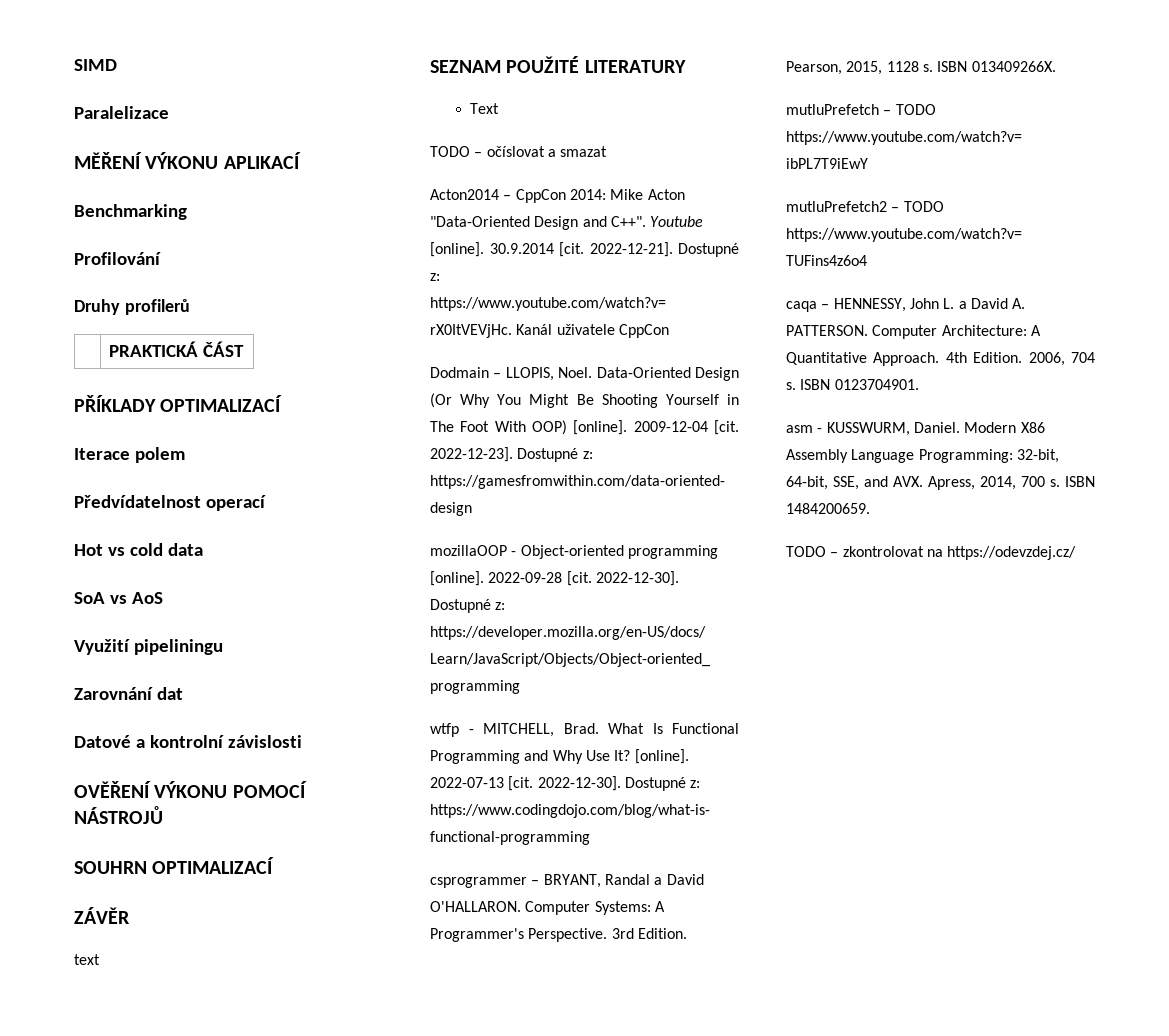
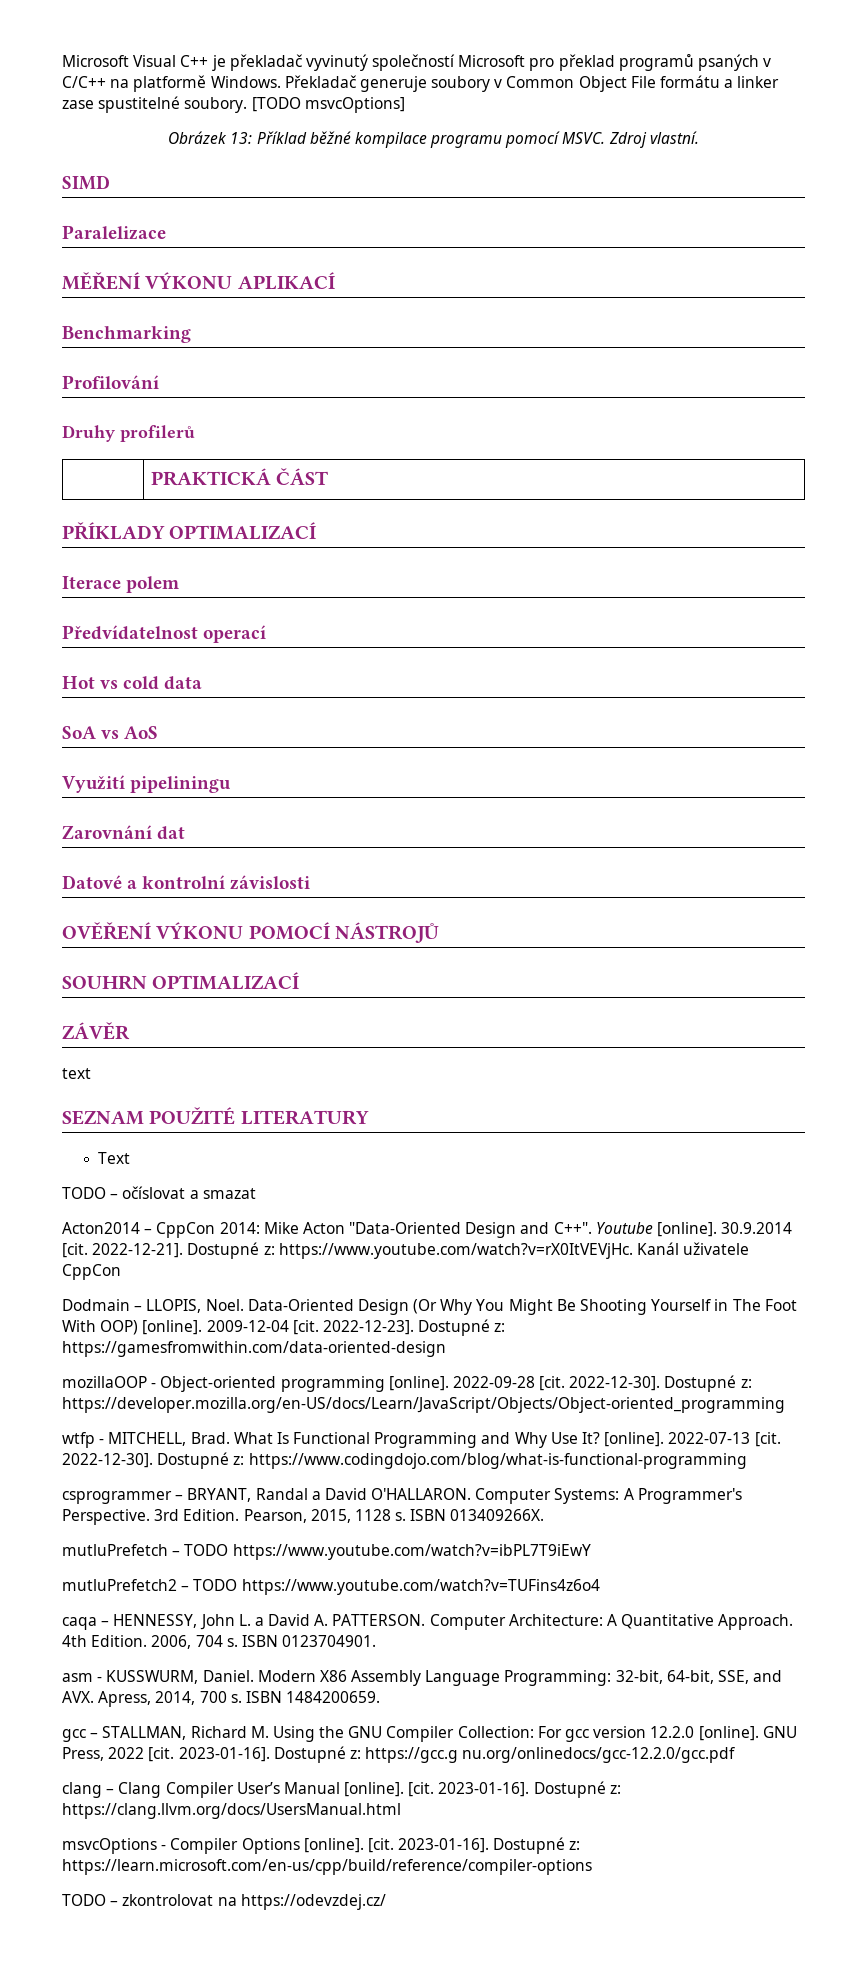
(74, 65) none -> [62,54,772,71] [62,75,780,92] [62,96,405,113] [168,131,699,148] Microsoft Visual C++ je překladač vyvinutý společností Microsoft pro překlad programů psaných v C/C++ na platformě Windows. Překladač generuje soubory v Common Object File formátu a linker zase spustitelné soubory. [TODO msvcOptions] // Obrázek 13: Příklad běžné kompilace programu pomocí MSVC. Zdroj vlastní. //
(870, 508) none -> [62,1726,797,1742] [62,1746,736,1763] [62,1781,621,1798] [62,1803,401,1819] [62,1837,581,1854] [62,1859,592,1875] // gcc – STALLMAN, Richard M. Using the GNU Compiler Collection: For gcc version 12.2.0 [online]. GNU Press, 2022 [cit. 2023-01-16]. Dostupné z: https://gcc.g nu.org/onlinedocs/gcc-12.2.0/gcc.pdf // clang – Clang Compiler User’s Manual [online]. [cit. 2023-01-16]. Dostupné z: https://clang.llvm.org/docs/UsersManual.html // msvcOptions - Compiler Options [online]. [cit. 2023-01-16]. Dostupné z: https://learn.microsoft.com/en-us/cpp/build/reference/compiler-options

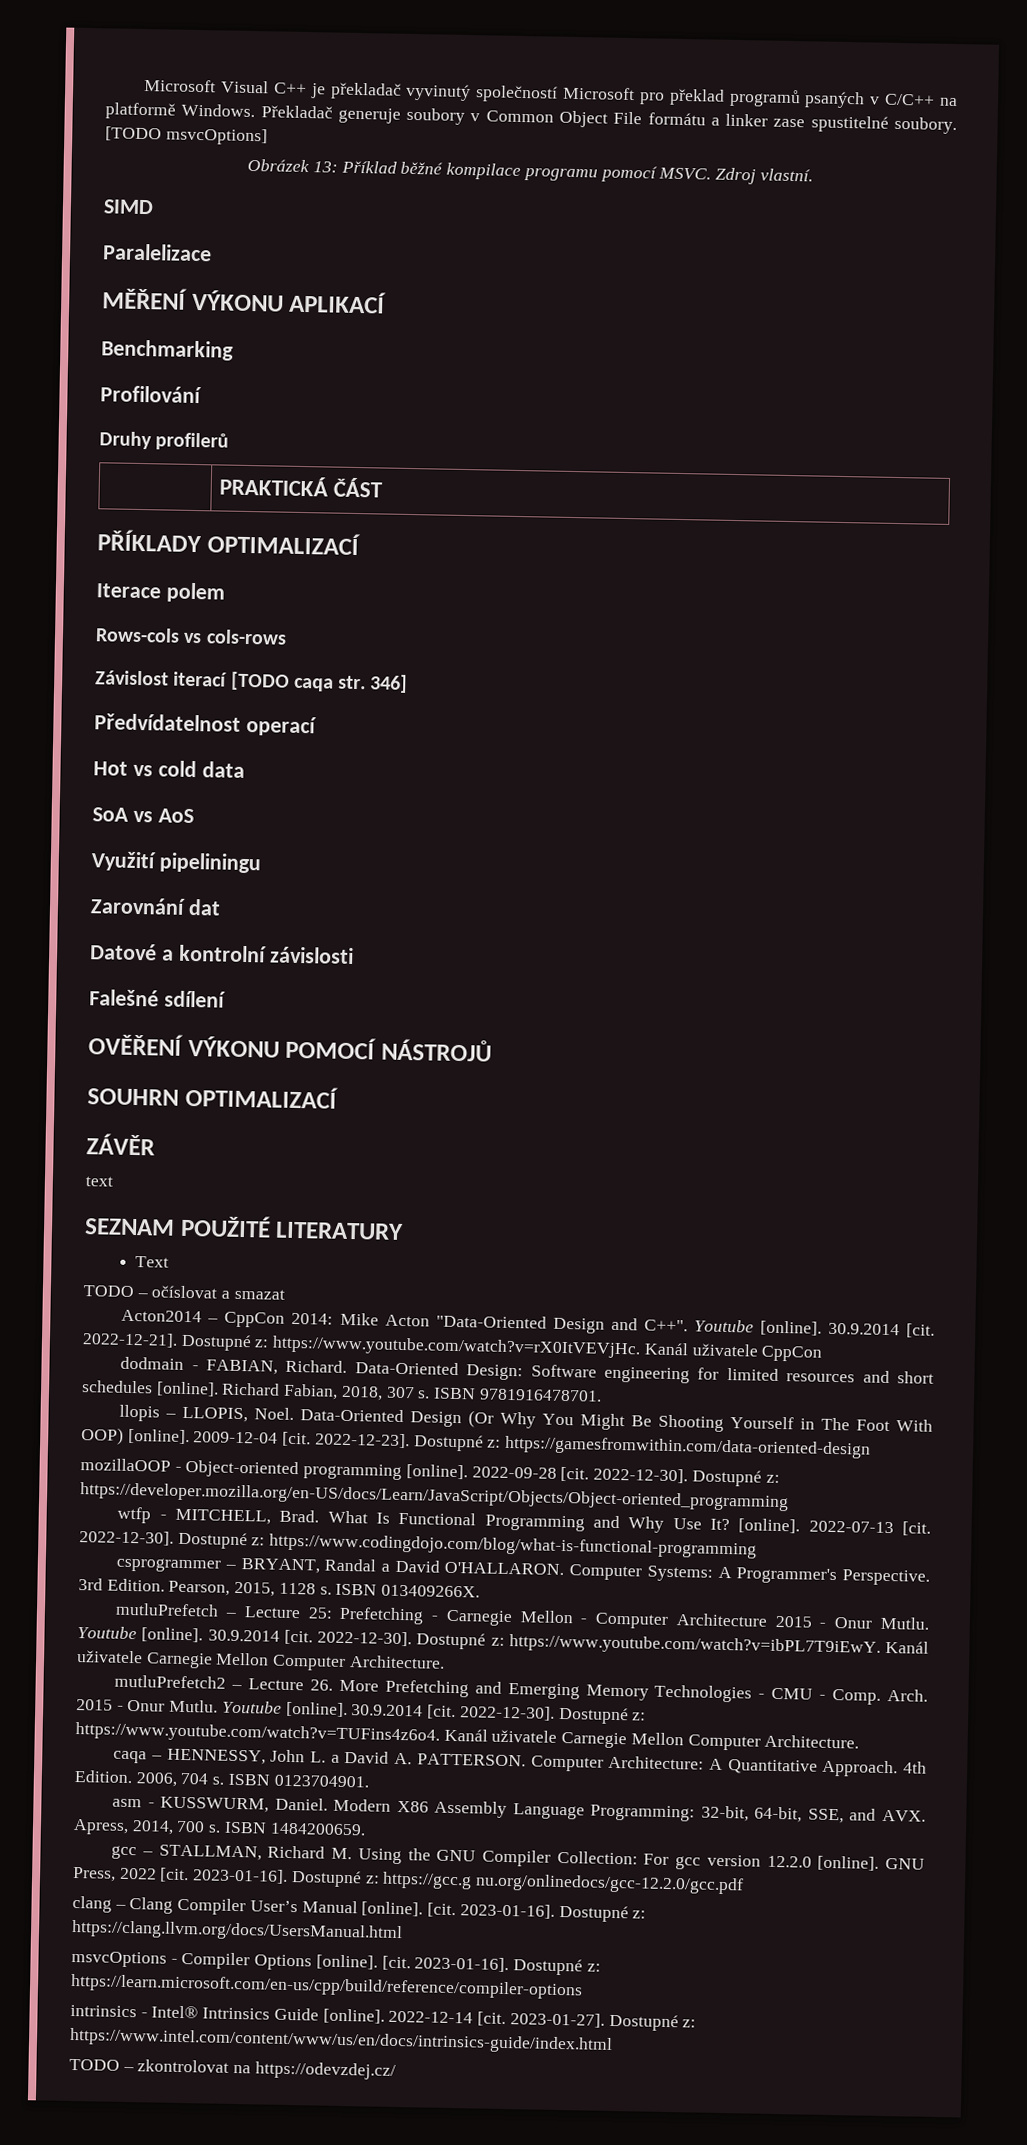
(180, 584) none -> [95,627,287,645] [95,670,409,693] // Rows-cols vs cols-rows // Závislost iterací [TODO caqa str. 346]
(311, 882) none -> [89,989,226,1008] // Falešné sdílení
[62,1299,130,1311] Dodmain -> [120,1356,934,1384] [82,1380,602,1402] [119,1404,161,1422] dodmain - FABIAN, Richard. Data-Oriented Design: Software engineering for limited resources and short schedules [online]. Richard Fabian, 2018, 307 s. ISBN 9781916478701. // llopis
[184,1544,591,1560] [62,1579,600,1595] TODO https://www.youtube.com/watch?v=ibPL7T9iEwY // mutluPrefetch2 – TODO https://www.youtube.com/watch?v=TUFins4z6o4 -> [243,1606,930,1630] [77,1626,929,1657] [77,1650,445,1672] [114,1674,928,1705] [76,1699,647,1725] [75,1722,860,1751] Lecture 25: Prefetching - Carnegie Mellon - Computer Architecture 2015 - Onur Mutlu. Youtube [online]. 30.9.2014 [cit. 2022-12-30]. Dostupné z: https://www.youtube.com/watch?v=ibPL7T9iEwY. Kanál uživatele Carnegie Mellon Computer Architecture. // mutluPrefetch2 – Lecture 26. More Prefetching and Emerging Memory Technologies - CMU - Comp. Arch. 2015 - Onur Mutlu. Youtube [online]. 30.9.2014 [cit. 2022-12-30]. Dostupné z: https://www.youtube.com/watch?v=TUFins4z6o4. Kanál uživatele Carnegie Mellon Computer Architecture.
(592, 1867) none -> [70,2004,697,2032] [69,2027,613,2054] // intrinsics - Intel® Intrinsics Guide [online]. 2022-12-14 [cit. 2023-01-27]. Dostupné z: https://www.intel.com/content/www/us/en/docs/intrinsics-guide/index.html

